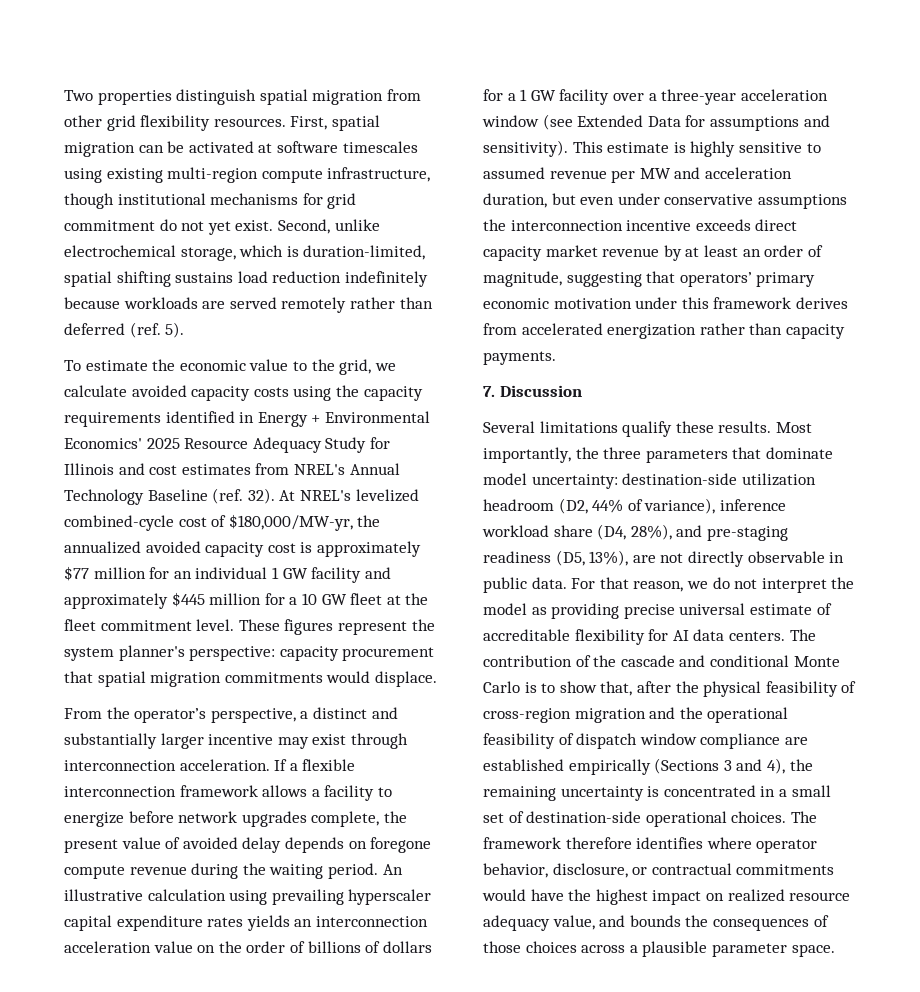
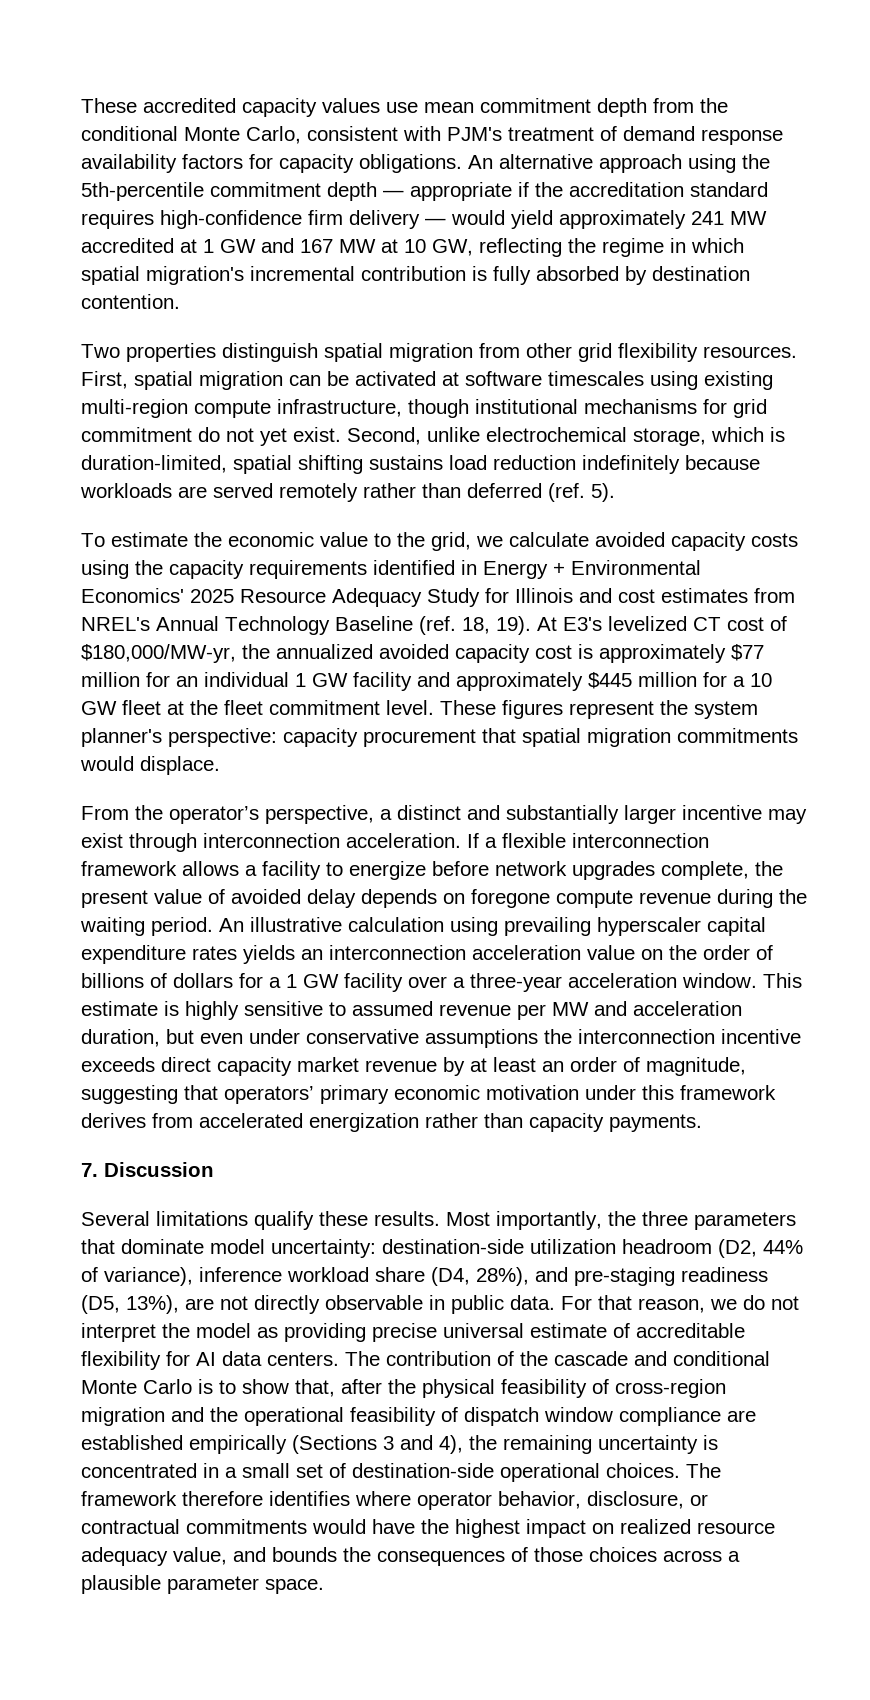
(64, 95) none -> [81,98,728,117] [81,126,783,145] [81,154,770,173] [81,182,768,201] [81,210,767,229] [81,238,744,257] [81,266,750,285] [81,294,180,309] These accredited capacity values use mean commitment depth from the conditional Monte Carlo, consistent with PJM's treatment of demand response availability factors for capacity obligations. An alternative approach using the 5th-percentile commitment depth — appropriate if the accreditation standard requires high-confidence firm delivery — would yield approximately 241 MW accredited at 1 GW and 167 MW at 10 GW, reflecting the regime in which spatial migration's incremental contribution is fully absorbed by destination contention. //
[247,488,419,504] [64,515,174,531] 32). At NREL's levelized combined-cycle -> [462,616,721,635] 18, 19). At E3's levelized CT
[482,114,830,131] [483,140,568,157] window (see Extended Data for assumptions and sensitivity). -> [682,973,757,988] window.

